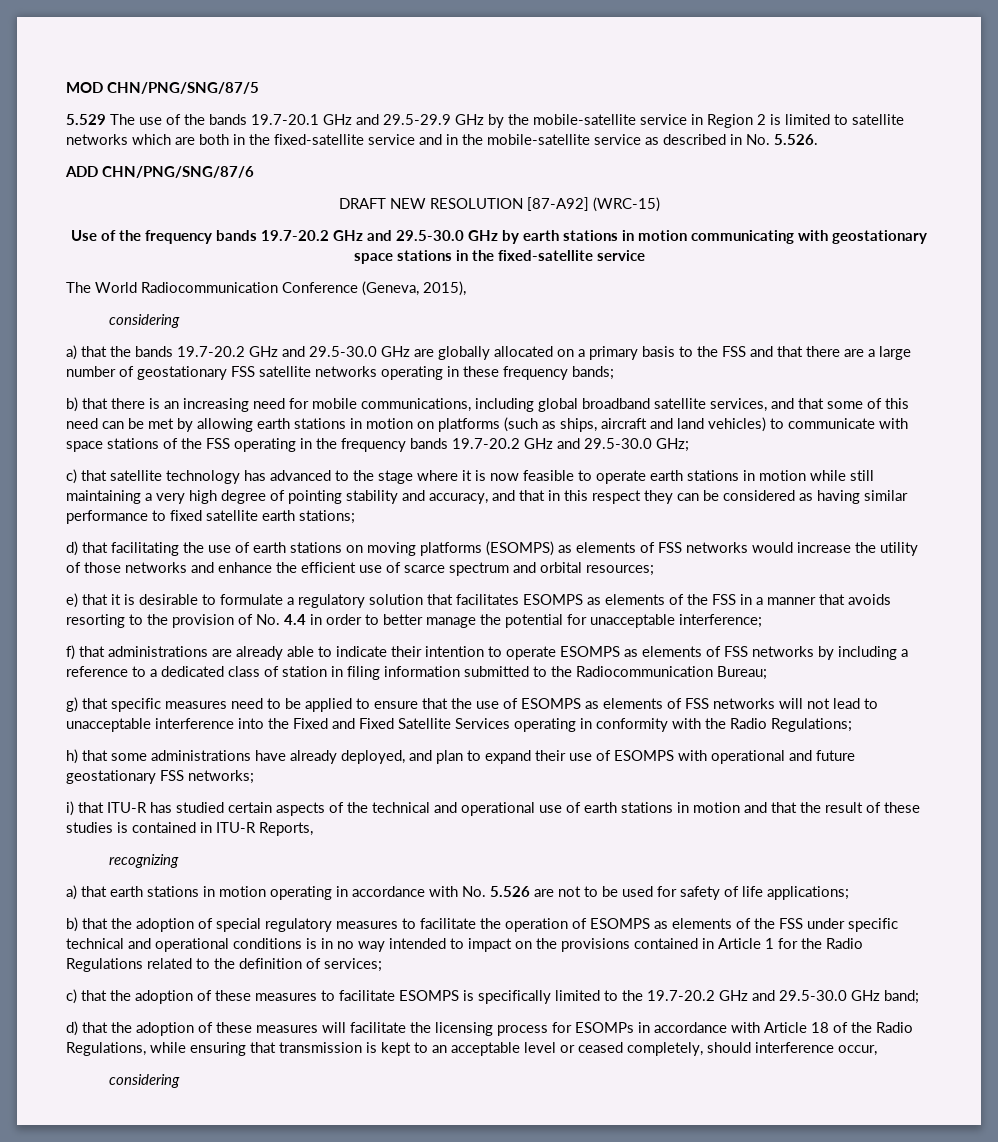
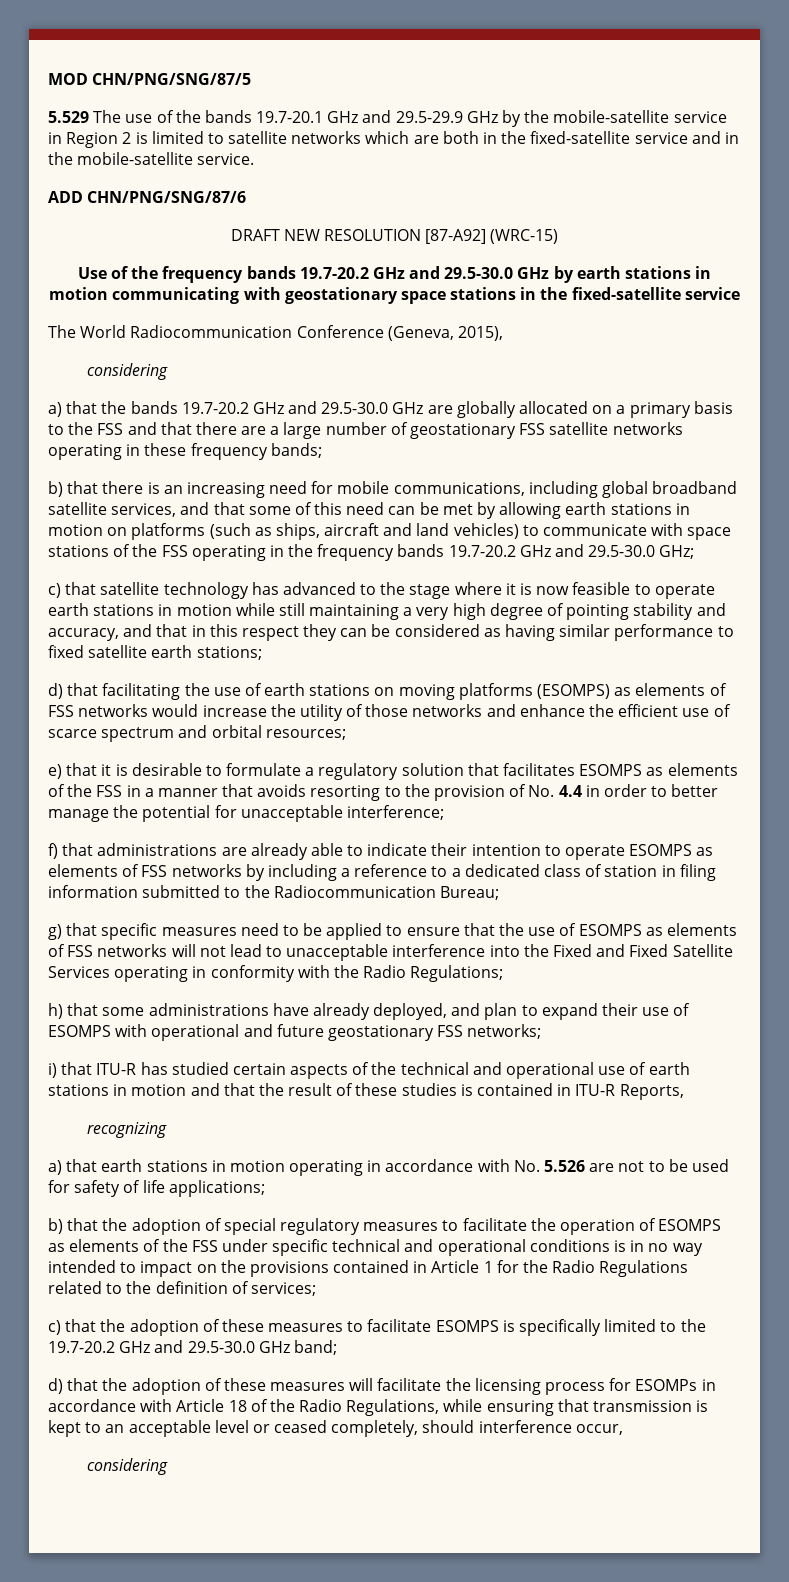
[594,134,818,145] service as described in No. 5.526. -> [197,153,255,165] service.

